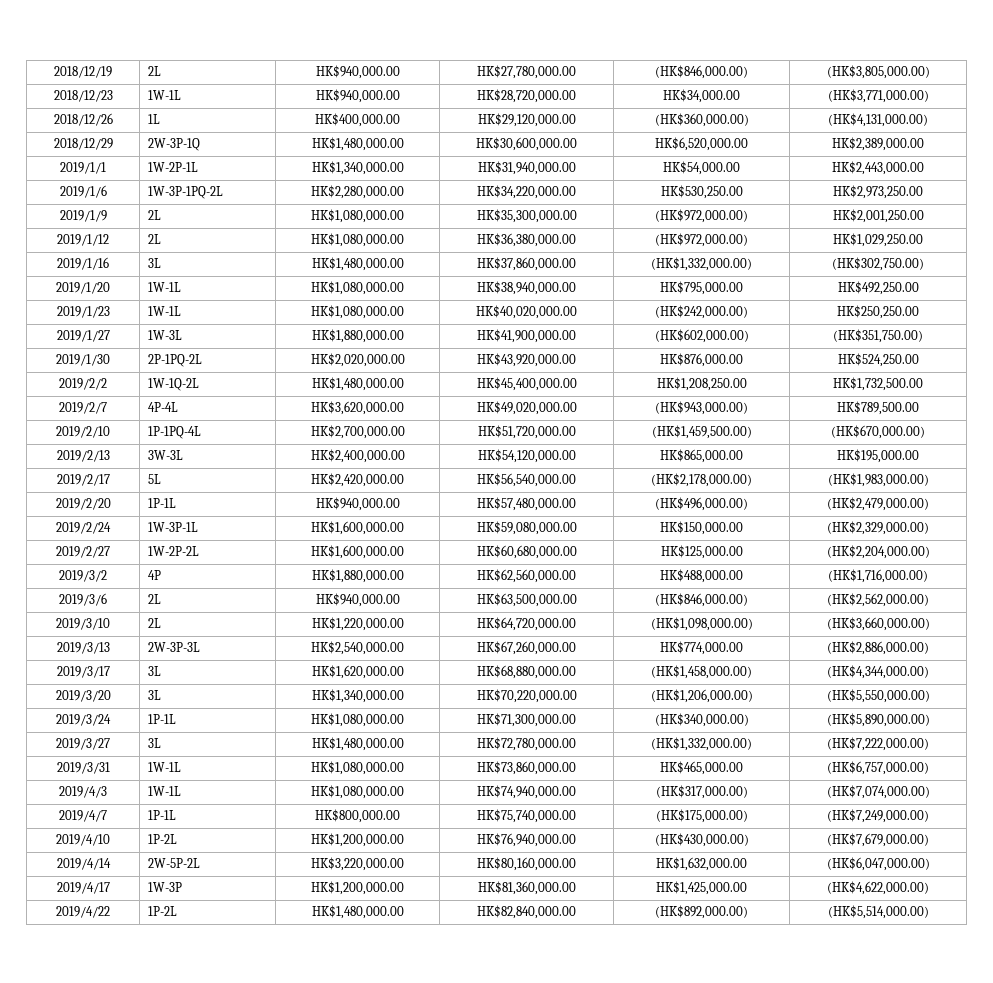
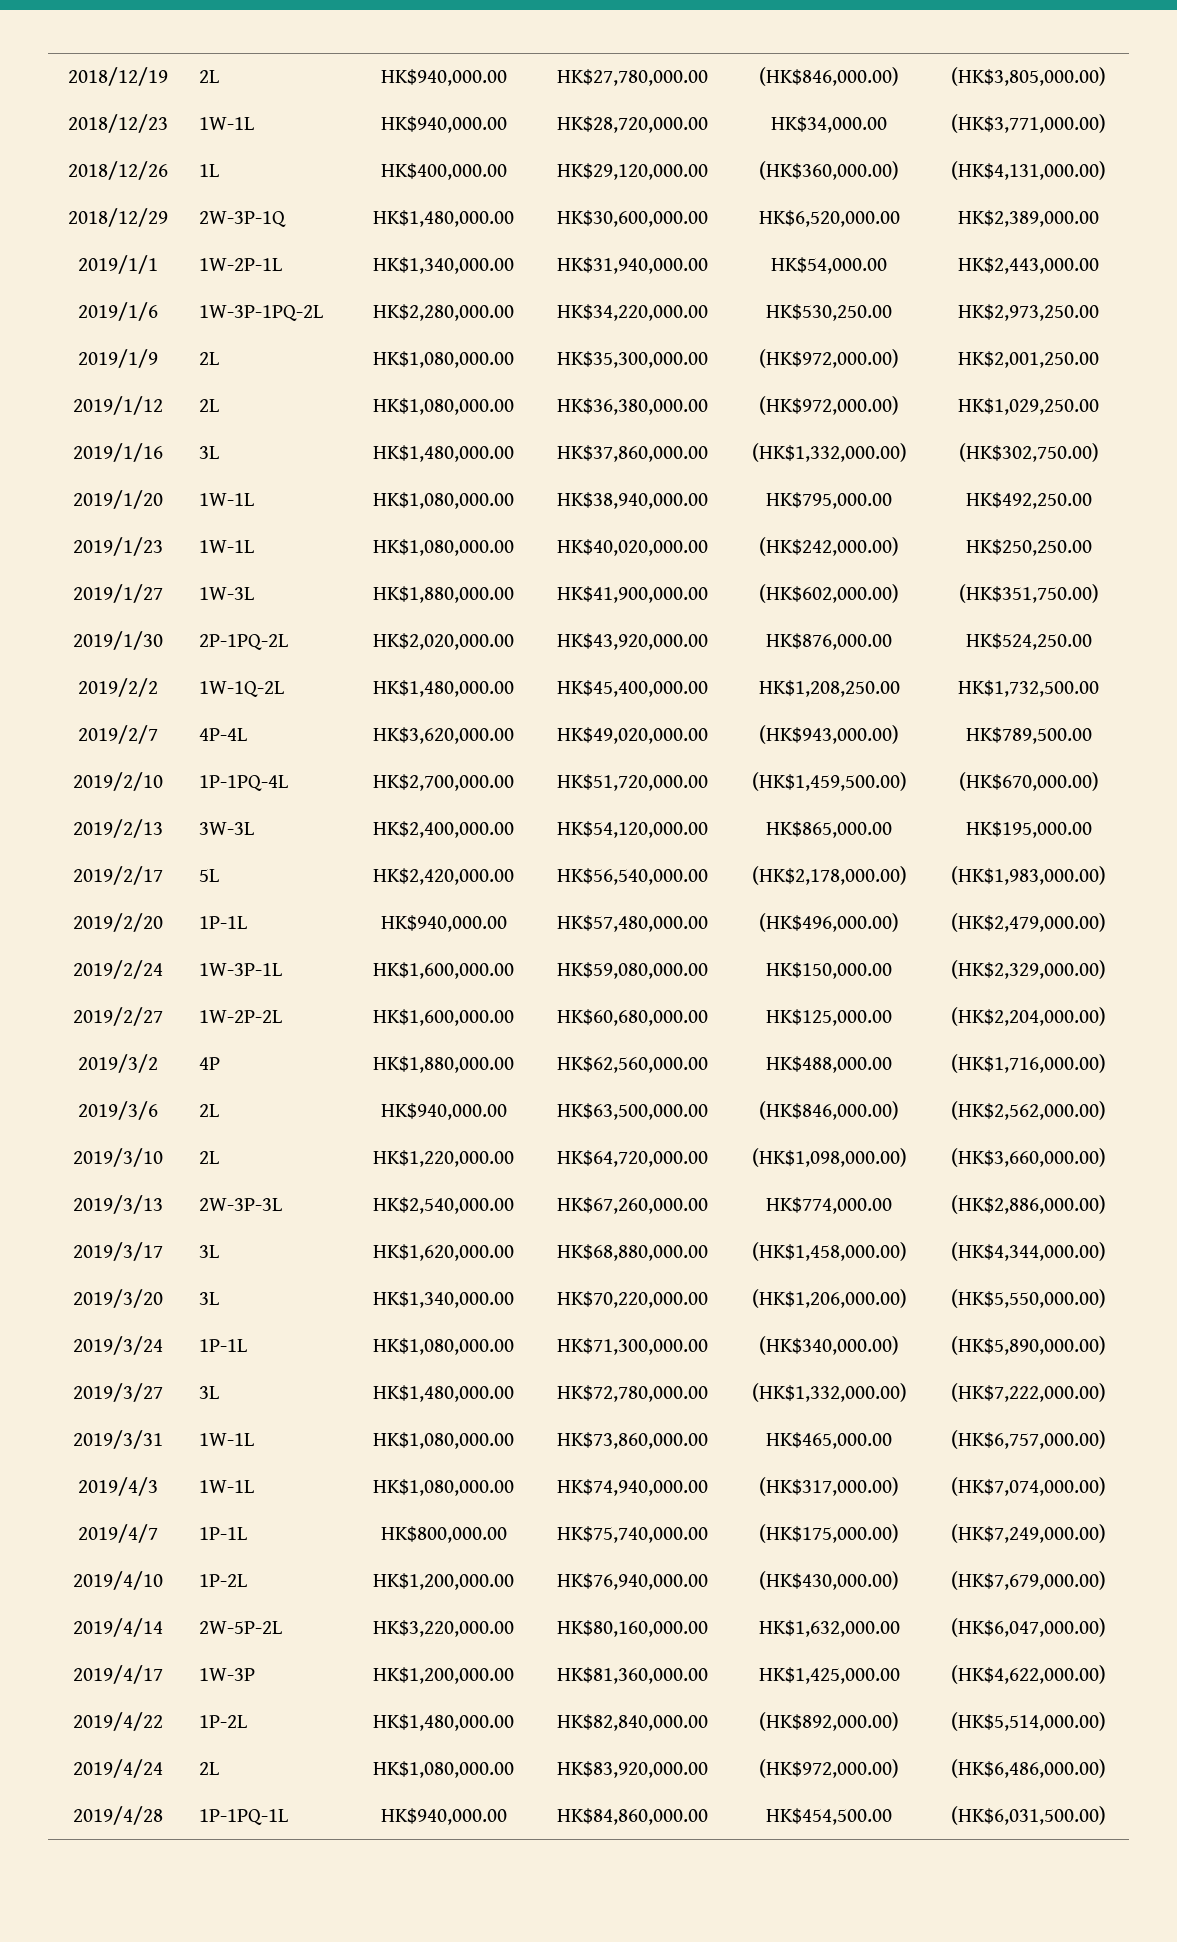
(929, 912) none -> [72,1759,163,1778] [198,1762,219,1775] [373,1761,514,1778] [557,1761,708,1778] [759,1759,899,1778] [951,1759,1106,1778] [72,1806,163,1825] [198,1809,288,1825] [380,1808,507,1825] [557,1808,708,1825] [766,1808,892,1825] [951,1806,1106,1825] // 2019/4/24 | 2L | HK$1,080,000.00 | HK$83,920,000.00 | (HK$972,000.00) | (HK$6,486,000.00) // 2019/4/28 | 1P-1PQ-1L | HK$940,000.00 | HK$84,860,000.00 | HK$454,500.00 | (HK$6,031,500.00)

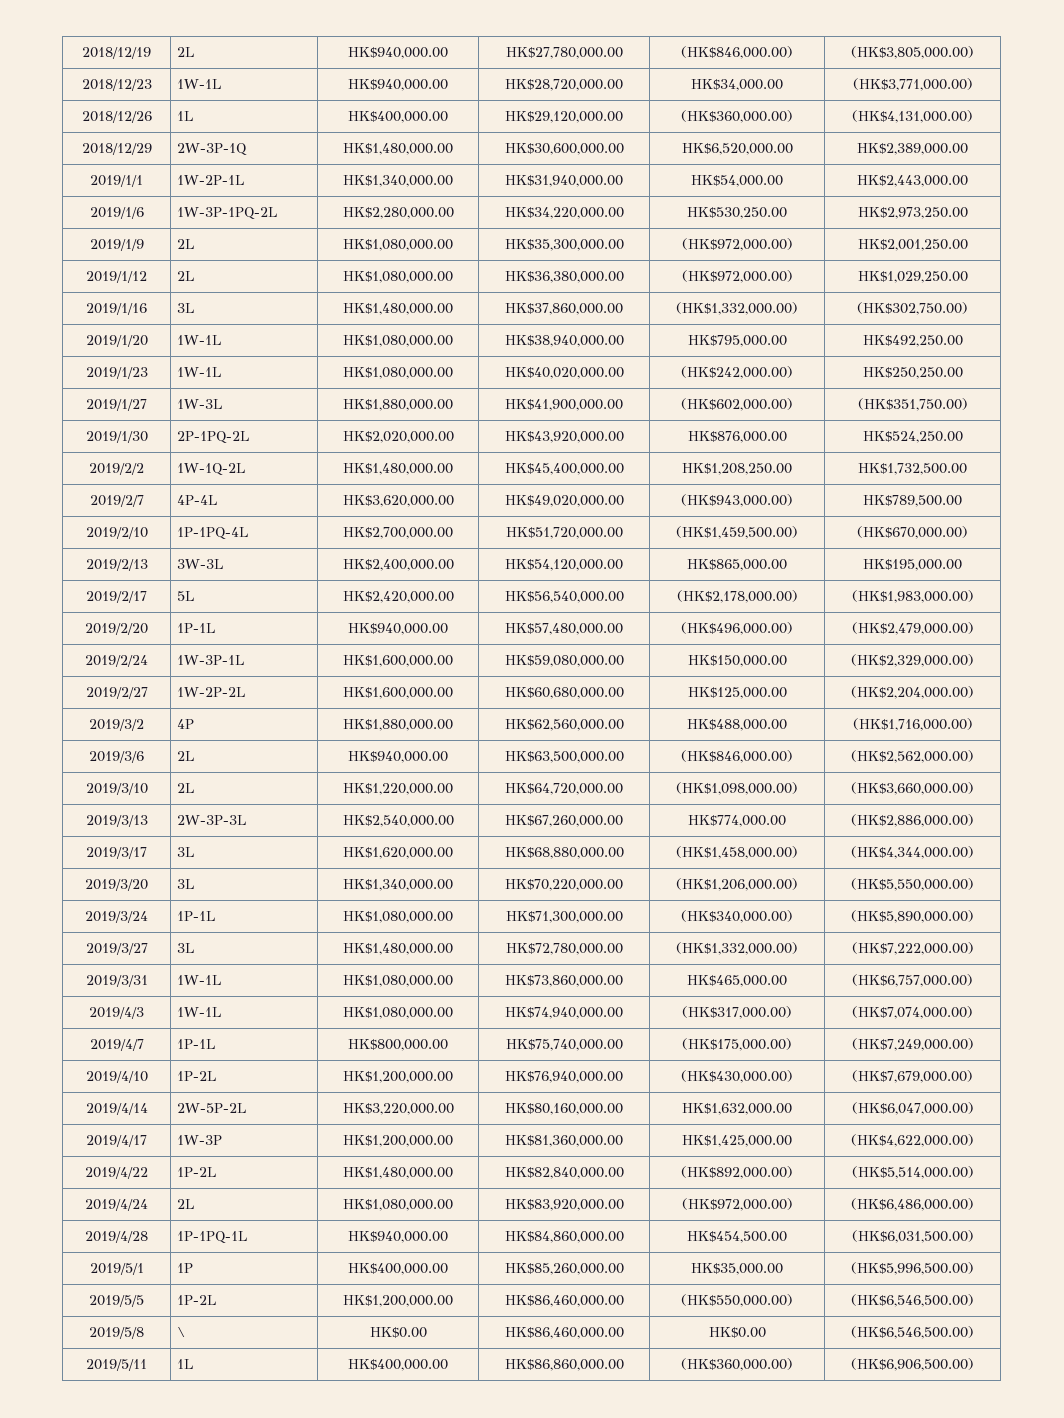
(1106, 1815) none -> [89,1263,144,1275] [177,1263,194,1273] [347,1263,448,1275] [504,1263,624,1275] [691,1263,783,1275] [851,1262,974,1275] [89,1295,144,1307] [177,1295,217,1305] [342,1295,453,1307] [504,1295,624,1307] [681,1294,793,1307] [851,1294,974,1307] [89,1327,144,1339] [177,1327,187,1337] [369,1327,427,1338] [504,1327,624,1339] [708,1327,766,1338] [851,1326,974,1339] [86,1359,147,1371] [177,1359,194,1369] [347,1359,448,1371] [504,1359,624,1371] [681,1358,793,1371] [851,1358,974,1371] // 2019/5/1 | 1P | HK$400,000.00 | HK$85,260,000.00 | HK$35,000.00 | (HK$5,996,500.00) // 2019/5/5 | 1P-2L | HK$1,200,000.00 | HK$86,460,000.00 | (HK$550,000.00) | (HK$6,546,500.00) // 2019/5/8 | \ | HK$0.00 | HK$86,460,000.00 | HK$0.00 | (HK$6,546,500.00) // 2019/5/11 | 1L | HK$400,000.00 | HK$86,860,000.00 | (HK$360,000.00) | (HK$6,906,500.00)

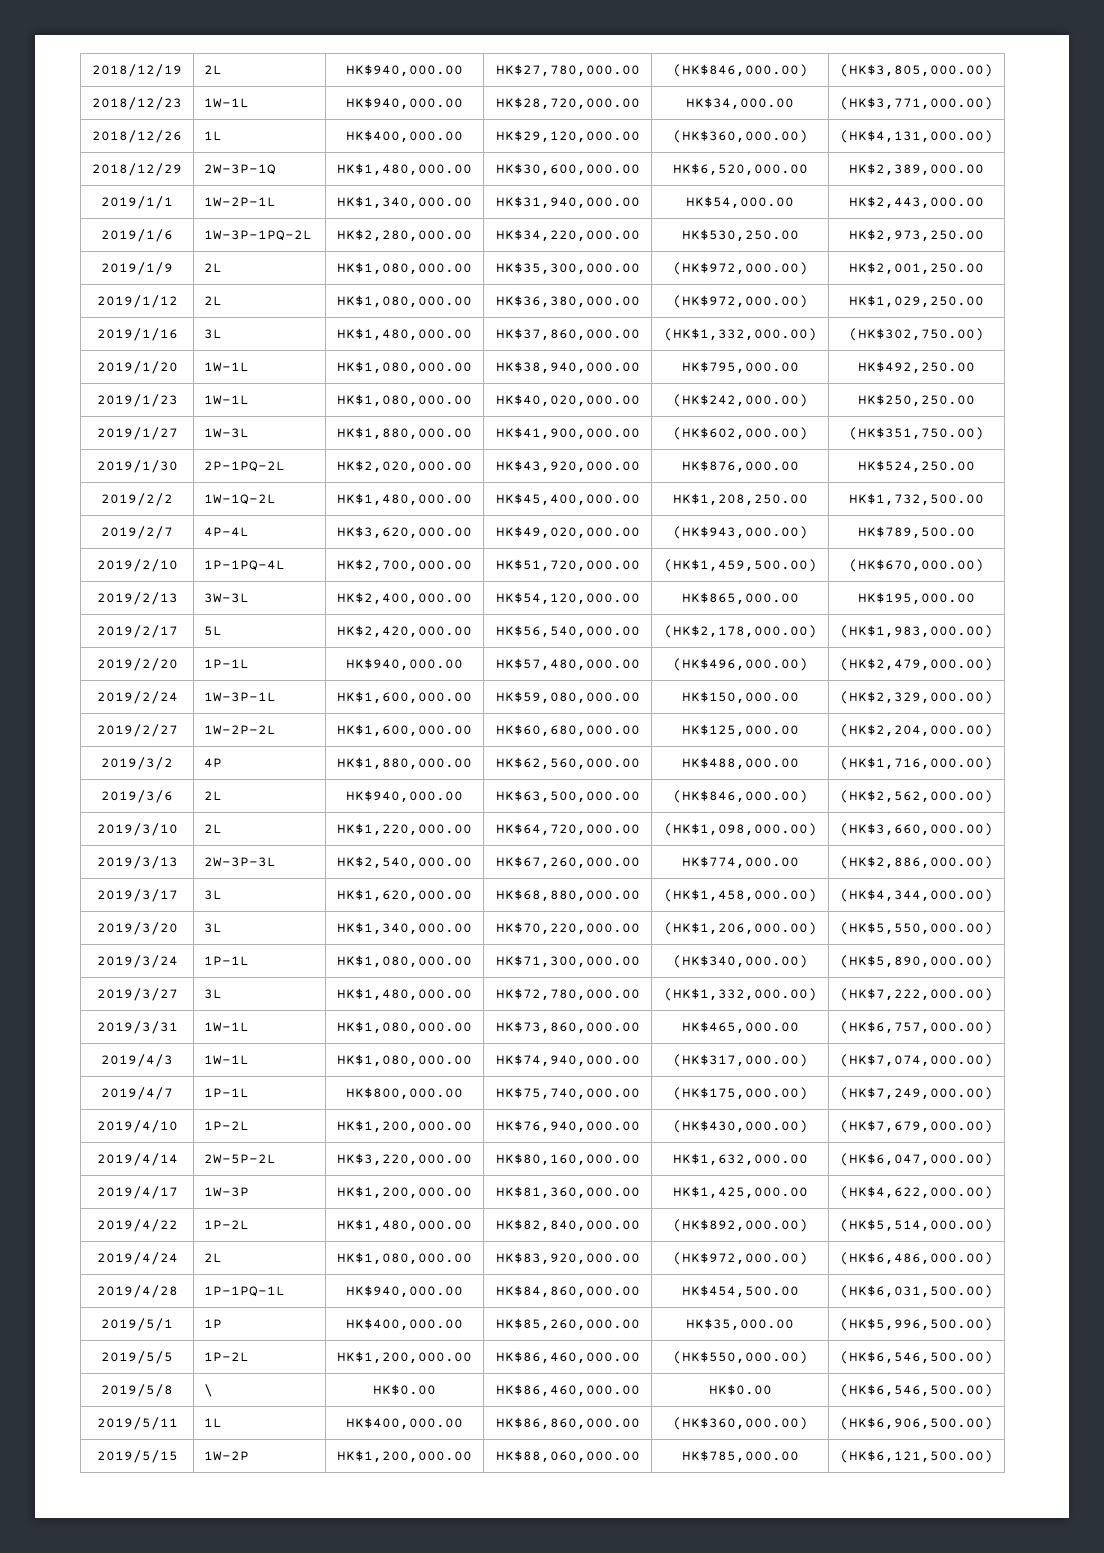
(974, 1364) none -> [96,1450,178,1463] [204,1451,250,1461] [337,1450,472,1463] [495,1450,640,1463] [681,1450,799,1463] [840,1450,993,1463] // 2019/5/15 | 1W-2P | HK$1,200,000.00 | HK$88,060,000.00 | HK$785,000.00 | (HK$6,121,500.00)

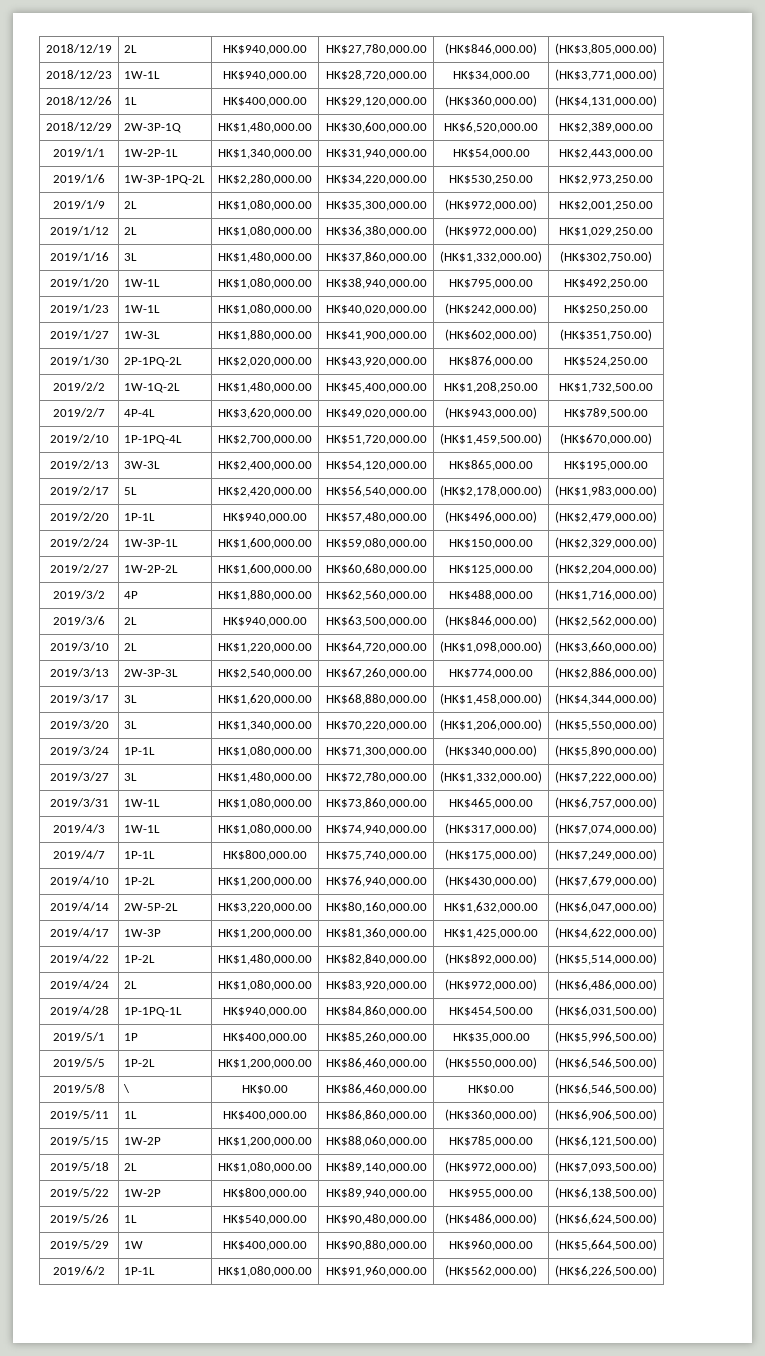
(993, 1456) none -> [49,1162,109,1171] [124,1163,138,1171] [218,1162,312,1173] [325,1162,427,1173] [445,1161,537,1173] [555,1161,657,1173] [49,1188,109,1197] [124,1189,162,1197] [223,1188,307,1199] [325,1188,427,1199] [449,1189,533,1199] [555,1187,657,1199] [49,1214,109,1223] [124,1215,138,1223] [223,1215,307,1225] [325,1214,427,1225] [445,1213,537,1225] [555,1213,657,1225] [49,1240,109,1249] [124,1241,144,1249] [223,1241,307,1251] [325,1240,427,1251] [449,1240,533,1251] [555,1239,657,1251] [53,1266,105,1275] [124,1267,156,1275] [218,1266,312,1277] [325,1266,427,1277] [445,1265,537,1277] [555,1265,657,1277] // 2019/5/18 | 2L | HK$1,080,000.00 | HK$89,140,000.00 | (HK$972,000.00) | (HK$7,093,500.00) // 2019/5/22 | 1W-2P | HK$800,000.00 | HK$89,940,000.00 | HK$955,000.00 | (HK$6,138,500.00) // 2019/5/26 | 1L | HK$540,000.00 | HK$90,480,000.00 | (HK$486,000.00) | (HK$6,624,500.00) // 2019/5/29 | 1W | HK$400,000.00 | HK$90,880,000.00 | HK$960,000.00 | (HK$5,664,500.00) // 2019/6/2 | 1P-1L | HK$1,080,000.00 | HK$91,960,000.00 | (HK$562,000.00) | (HK$6,226,500.00)

